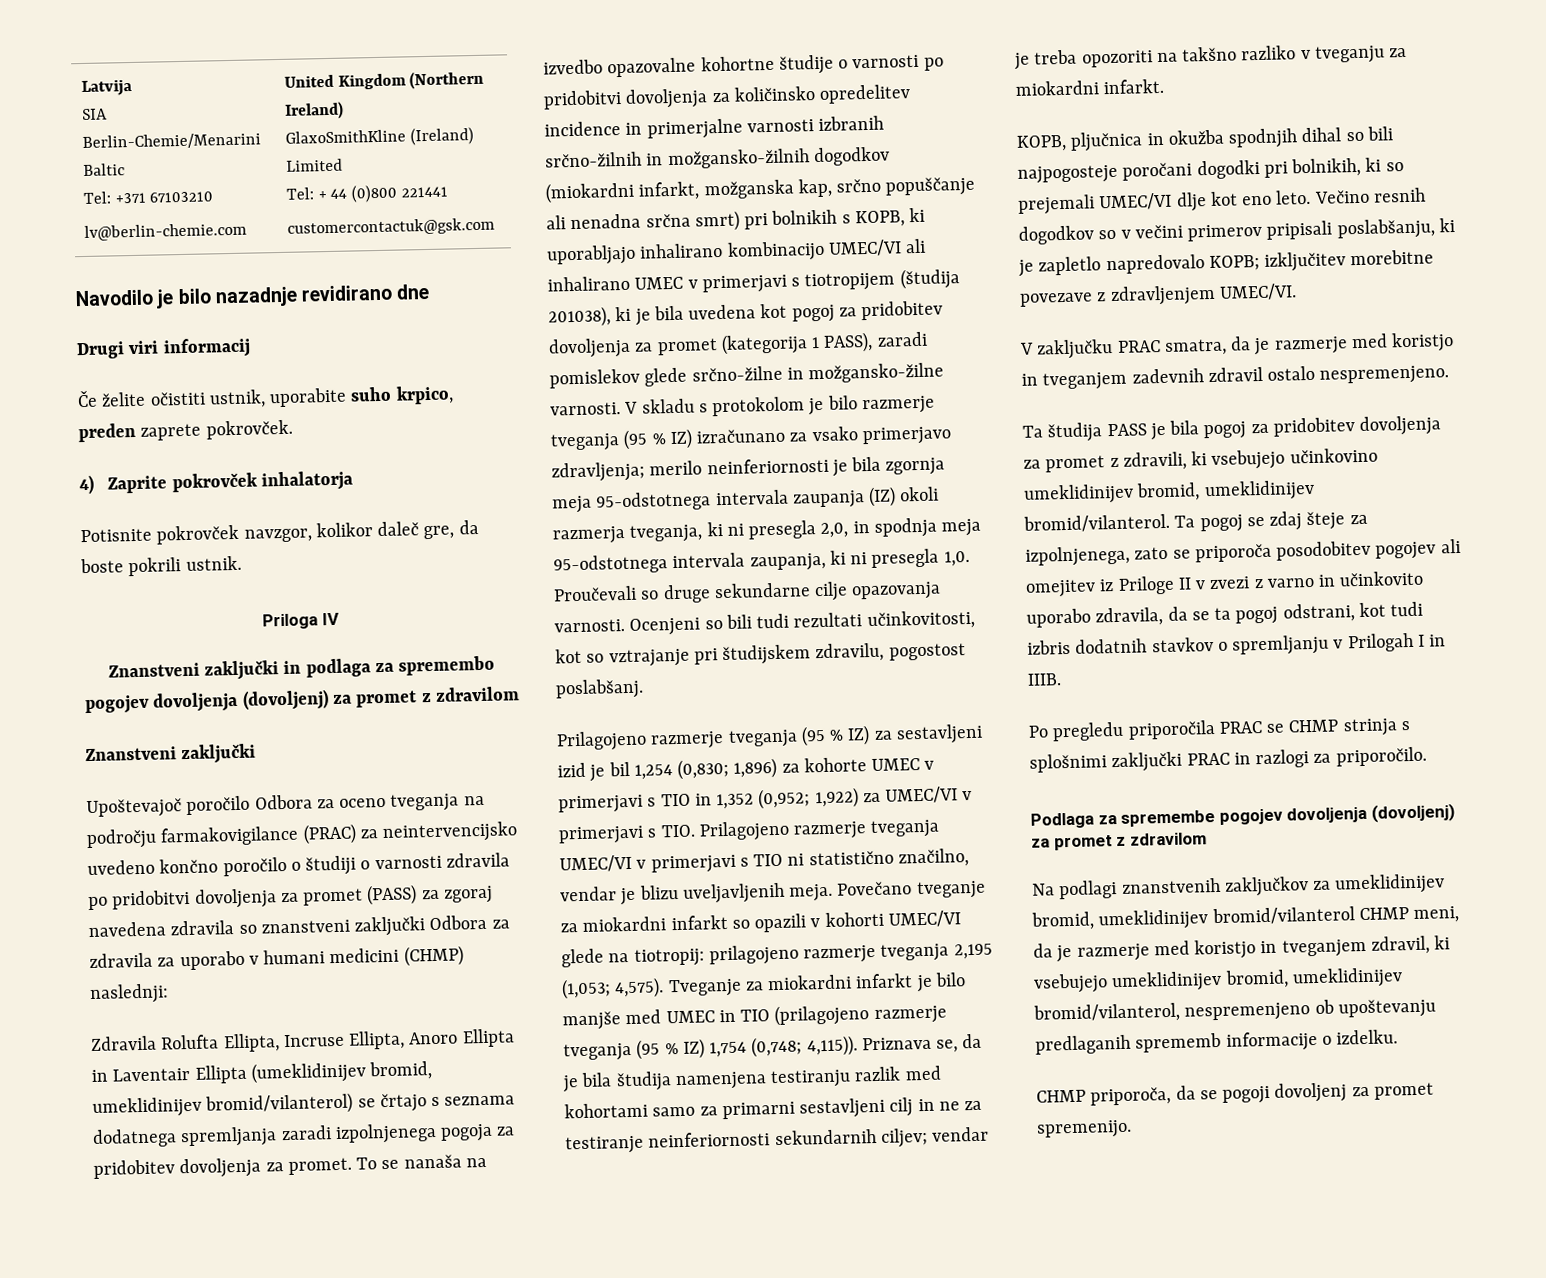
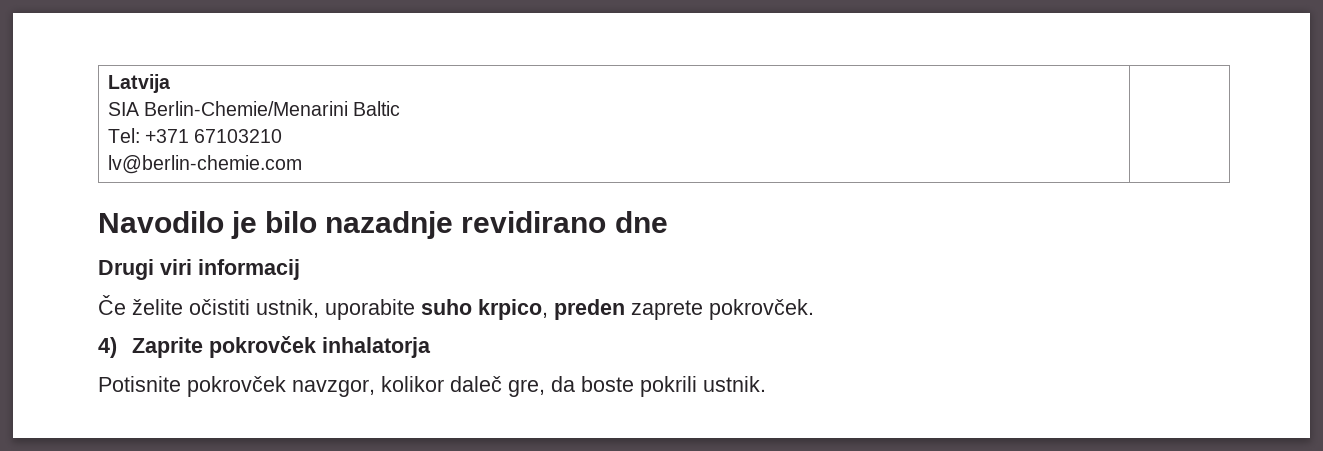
[283,70,485,90] [283,101,344,120] [284,127,474,146] [285,158,343,172] [285,184,448,203] [286,217,495,237] United Kingdom (Northern Ireland) // GlaxoSmithKline (Ireland) Limited // Tel: + 44 (0)800 221441 // customercontactuk@gsk.com -> (302, 164) none
[262,612,340,630] [107,655,496,681] [85,686,520,715] [85,743,257,765] [86,793,485,819] [86,821,519,850] [87,852,510,877] [88,884,493,911] [88,914,510,938] [89,945,464,971] [89,983,169,1005] [90,1028,515,1053] [91,1061,433,1084] [92,1092,516,1118] [92,1122,516,1148] [93,1154,487,1179] [543,54,944,78] [543,84,912,110] [544,115,885,140] [545,146,890,170] [545,176,976,204] [546,207,926,232] [546,238,927,266] [547,268,960,294] [548,300,944,328] [548,331,928,359] [549,362,945,389] [550,395,935,417] [550,426,952,452] [551,456,946,483] [552,486,940,514] [552,517,982,545] [553,548,970,575] [553,581,942,604] [554,609,975,636] [555,642,966,668] [555,678,644,700] [556,723,983,752] [557,757,935,782] [558,786,973,814] [558,819,941,845] [559,848,969,874] [560,880,986,906] [560,910,961,933] [561,943,993,968] [561,972,966,1000] [562,1004,947,1031] [563,1033,983,1062] [562,1065,942,1093] [564,1097,983,1120] [565,1126,990,1155] [1014,45,1408,70] [1015,78,1165,96] [1016,126,1393,152] [1017,157,1404,184] [1018,187,1426,215] [1018,217,1455,245] [1018,249,1435,277] [1020,283,1297,307] [1020,332,1455,360] [1021,365,1450,391] [1022,415,1442,443] [1023,447,1378,473] [1023,479,1315,505] [1023,511,1368,533] [1025,538,1461,567] [1025,570,1425,598] [1026,601,1424,628] [1027,632,1447,656] [1027,673,1062,686] [1028,718,1410,742] [1029,746,1427,773] [1030,803,1455,829] [1031,832,1207,851] [1032,873,1446,900] [1031,906,1460,931] [1033,935,1451,963] [1033,967,1403,994] [1033,998,1436,1024] [1035,1029,1399,1055] [1036,1082,1434,1106] [1036,1119,1132,1139] // Priloga IV // Znanstveni zaključki in podlaga za spremembo pogojev dovoljenja (dovoljenj) za promet z zdravilom // Znanstveni zaključki // Upoštevajoč poročilo Odbora za oceno tveganja na področju farmakovigilance (PRAC) za neintervencijsko uvedeno končno poročilo o študiji o varnosti zdravila po pridobitvi dovoljenja za promet (PASS) za zgoraj navedena zdravila so znanstveni zaključki Odbora za zdravila za uporabo v humani medicini (CHMP) naslednji: // Zdravila Rolufta Ellipta, Incruse Ellipta, Anoro Ellipta in Laventair Ellipta (umeklidinijev bromid, umeklidinijev bromid/vilanterol) se črtajo s seznama dodatnega spremljanja zaradi izpolnjenega pogoja za pridobitev dovoljenja za promet. To se nanaša na izvedbo opazovalne kohortne študije o varnosti po pridobitvi dovoljenja za količinsko opredelitev incidence in primerjalne varnosti izbranih srčno-žilnih in možgansko-žilnih dogodkov (miokardni infarkt, možganska kap, srčno popuščanje ali nenadna srčna smrt) pri bolnikih s KOPB, ki uporabljajo inhalirano kombinacijo UMEC/VI ali inhalirano UMEC v primerjavi s tiotropijem (študija 201038), ki je bila uvedena kot pogoj za pridobitev dovoljenja za promet (kategorija 1 PASS), zaradi pomislekov glede srčno-žilne in možgansko-žilne varnosti. V skladu s protokolom je bilo razmerje tveganja (95 % IZ) izračunano za vsako primerjavo zdravljenja; merilo neinferiornosti je bila zgornja meja 95-odstotnega intervala zaupanja (IZ) okoli razmerja tveganja, ki ni presegla 2,0, in spodnja meja 95-odstotnega intervala zaupanja, ki ni presegla 1,0. Proučevali so druge sekundarne cilje opazovanja varnosti. Ocenjeni so bili tudi rezultati učinkovitosti, kot so vztrajanje pri študijskem zdravilu, pogostost poslabšanj. // Prilagojeno razmerje tveganja (95 % IZ) za sestavljeni izid je bil 1,254 (0,830; 1,896) za kohorte UMEC v primerjavi s TIO in 1,352 (0,952; 1,922) za UMEC/VI v primerjavi s TIO. Prilagojeno razmerje tveganja UMEC/VI v primerjavi s TIO ni statistično značilno, vendar je blizu uveljavljenih meja. Povečano tveganje za miokardni infarkt so opazili v kohorti UMEC/VI glede na tiotropij: prilagojeno razmerje tveganja 2,195 (1,053; 4,575). Tveganje za miokardni infarkt je bilo manjše med UMEC in TIO (prilagojeno razmerje tveganja (95 % IZ) 1,754 (0,748; 4,115)). Priznava se, da je bila študija namenjena testiranju razlik med kohortami samo za primarni sestavljeni cilj in ne za testiranje neinferiornosti sekundarnih ciljev; vendar je treba opozoriti na takšno razliko v tveganju za miokardni infarkt. // KOPB, pljučnica in okužba spodnjih dihal so bili najpogosteje poročani dogodki pri bolnikih, ki so prejemali UMEC/VI dlje kot eno leto. Večino resnih dogodkov so v večini primerov pripisali poslabšanju, ki je zapletlo napredovalo KOPB; izključitev morebitne povezave z zdravljenjem UMEC/VI. // V zaključku PRAC smatra, da je razmerje med koristjo in tveganjem zadevnih zdravil ostalo nespremenjeno. // Ta študija PASS je bila pogoj za pridobitev dovoljenja za promet z zdravili, ki vsebujejo učinkovino umeklidinijev bromid, umeklidinijev bromid/vilanterol. Ta pogoj se zdaj šteje za izpolnjenega, zato se priporoča posodobitev pogojev ali omejitev iz Priloge II v zvezi z varno in učinkovito uporabo zdravila, da se ta pogoj odstrani, kot tudi izbris dodatnih stavkov o spremljanju v Prilogah I in IIIB. // Po pregledu priporočila PRAC se CHMP strinja s splošnimi zaključki PRAC in razlogi za priporočilo. // Podlaga za spremembe pogojev dovoljenja (dovoljenj) za promet z zdravilom // Na podlagi znanstvenih zaključkov za umeklidinijev bromid, umeklidinijev bromid/vilanterol CHMP meni, da je razmerje med koristjo in tveganjem zdravil, ki vsebujejo umeklidinijev bromid, umeklidinijev bromid/vilanterol, nespremenjeno ob upoštevanju predlaganih sprememb informacije o izdelku. // CHMP priporoča, da se pogoji dovoljenj za promet spremenijo. -> (766, 384) none

